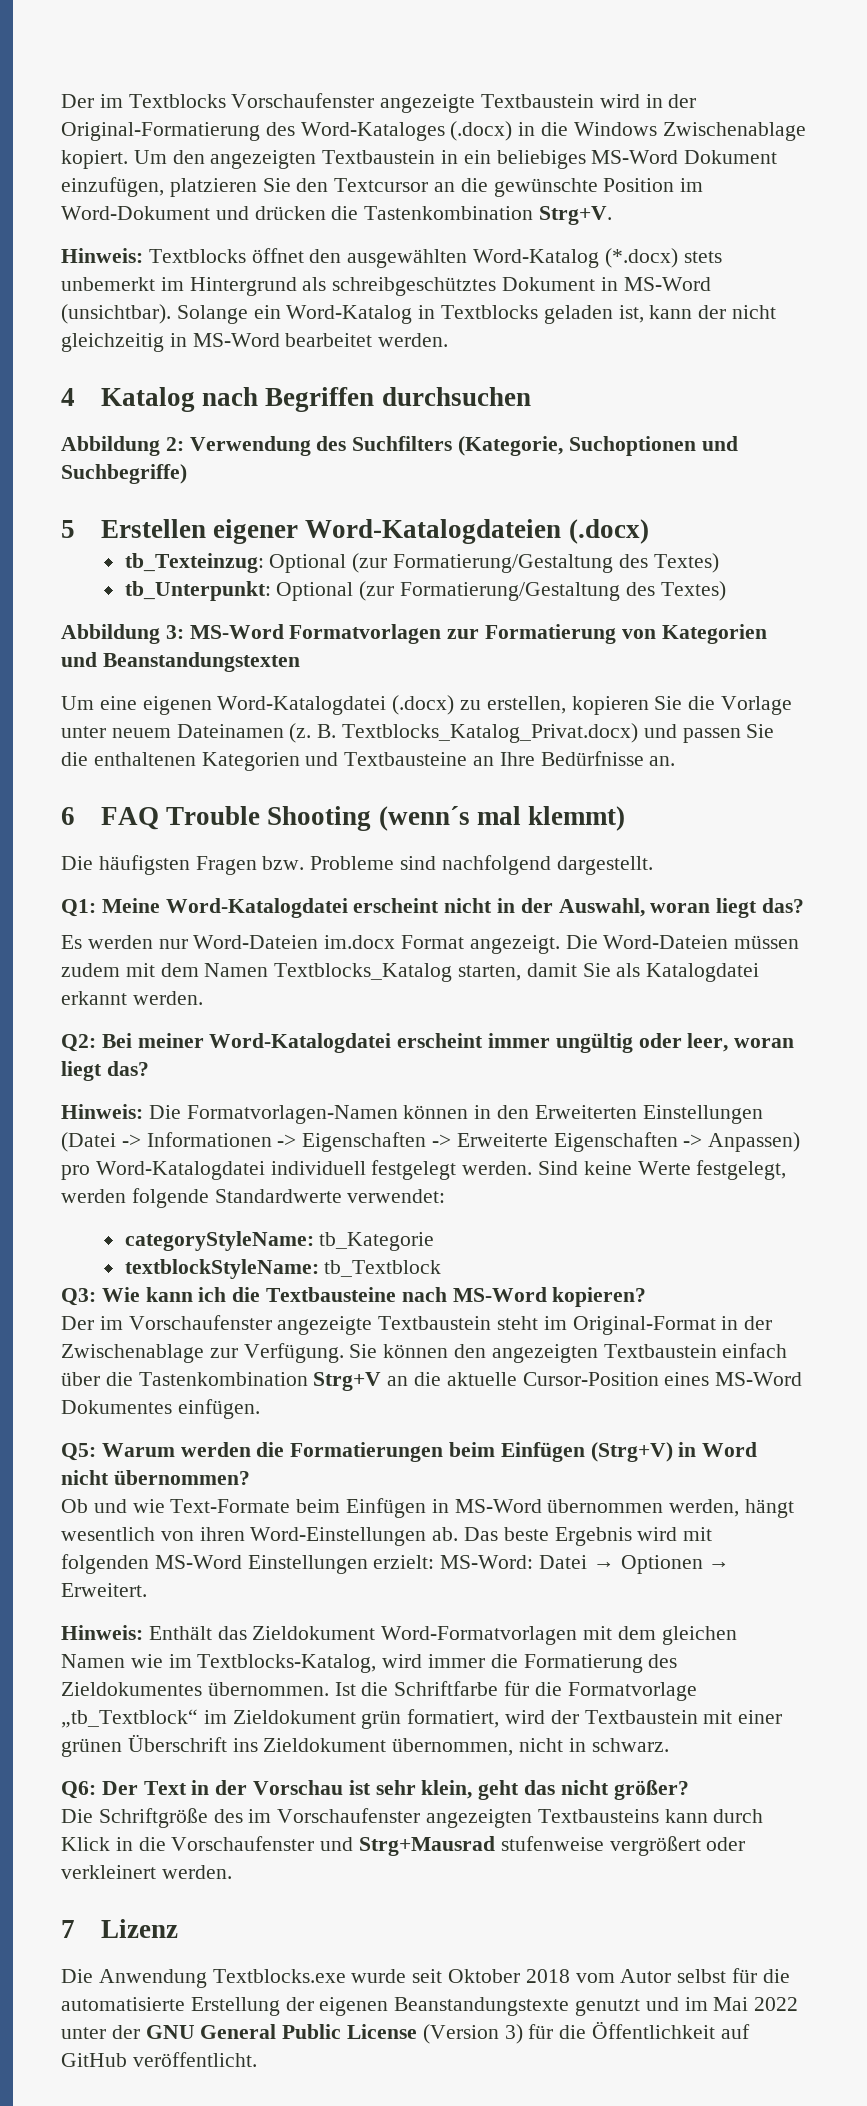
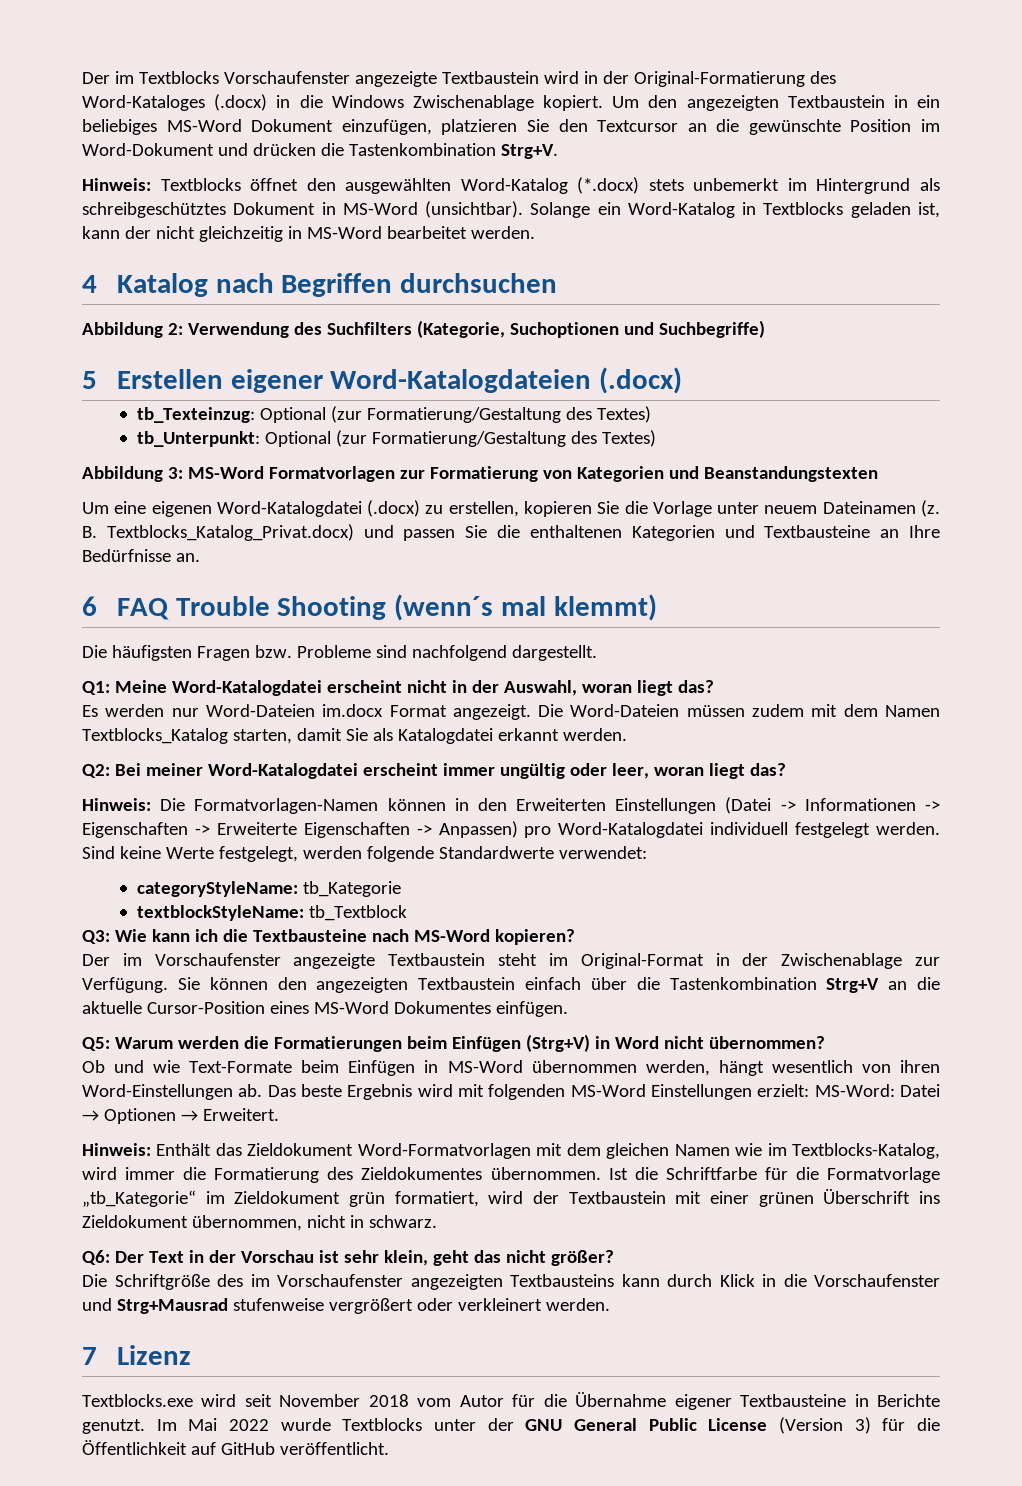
[61,1709,198,1728] „tb_Textblock“ -> [82,1190,196,1207] „tb_Kategorie“
[61,1969,521,1988] Die Anwendung Textblocks.exe wurde seit Oktober -> [82,1394,361,1407] Textblocks.exe wird seit November
[677,1968,790,1983] [61,1997,799,2016] selbst für die automatisierte Erstellung der eigenen Beanstandungstexte genutzt und im Mai 2022 -> [512,1392,940,1410] [82,1418,423,1434] für die Übernahme eigener Textbausteine in Berichte genutzt. Im Mai 2022 wurde Textblocks

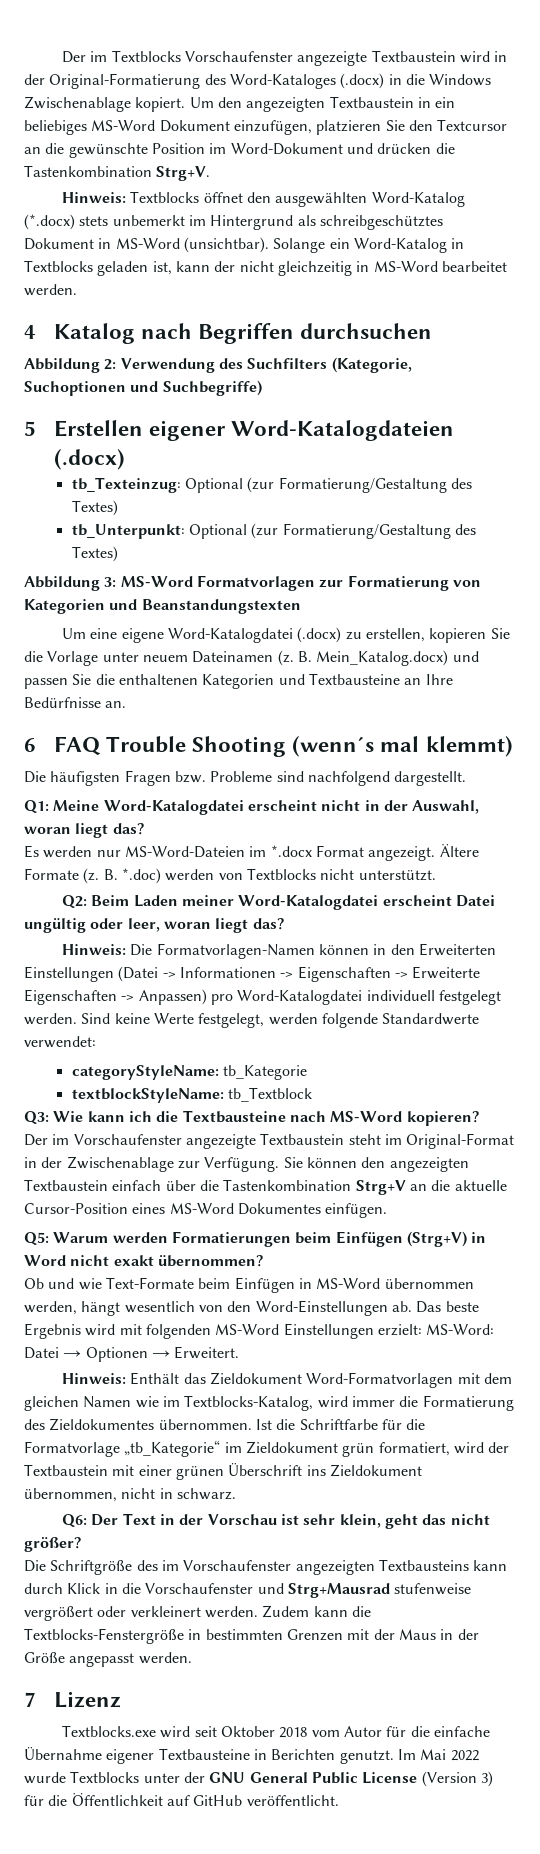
[151,501,212,517] eigenen -> [121,628,164,643] eigene
[106,524,354,541] Textblocks_Katalog_Privat.docx) -> [316,650,449,666] Mein_Katalog.docx)
[205,704,940,720] [82,728,627,744] Word-Dateien im.docx Format angezeigt. Die Word-Dateien müssen zudem mit dem Namen Textblocks_Katalog starten, damit Sie als Katalogdatei erkannt werden. -> [124,844,479,861] [24,868,436,884] MS-Word-Dateien im *.docx Format angezeigt. Ältere Formate (z. B. *.doc) werden von Textblocks nicht unterstützt.
[114,763,141,776] Bei -> [91,895,178,907] Beim Laden
[442,763,495,776] immer -> [455,895,495,907] Datei
[243,1036,269,1049] die -> (168, 1237) none
(704, 1042) none -> [113,1255,154,1266] exakt
[900,1060,941,1073] ihren -> [227,1301,252,1312] den
(610, 1304) none -> [262,1605,371,1618] [24,1628,479,1644] [24,1652,192,1667] Zudem kann die Textblocks-Fenstergröße in bestimmten Grenzen mit der Maus in der Größe angepasst werden.
[279,1394,361,1407] November -> [220,1726,275,1737] Oktober
(567, 1400) none -> [433,1726,490,1737] einfache
[876,1394,940,1407] Berichte -> [271,1749,336,1760] Berichten

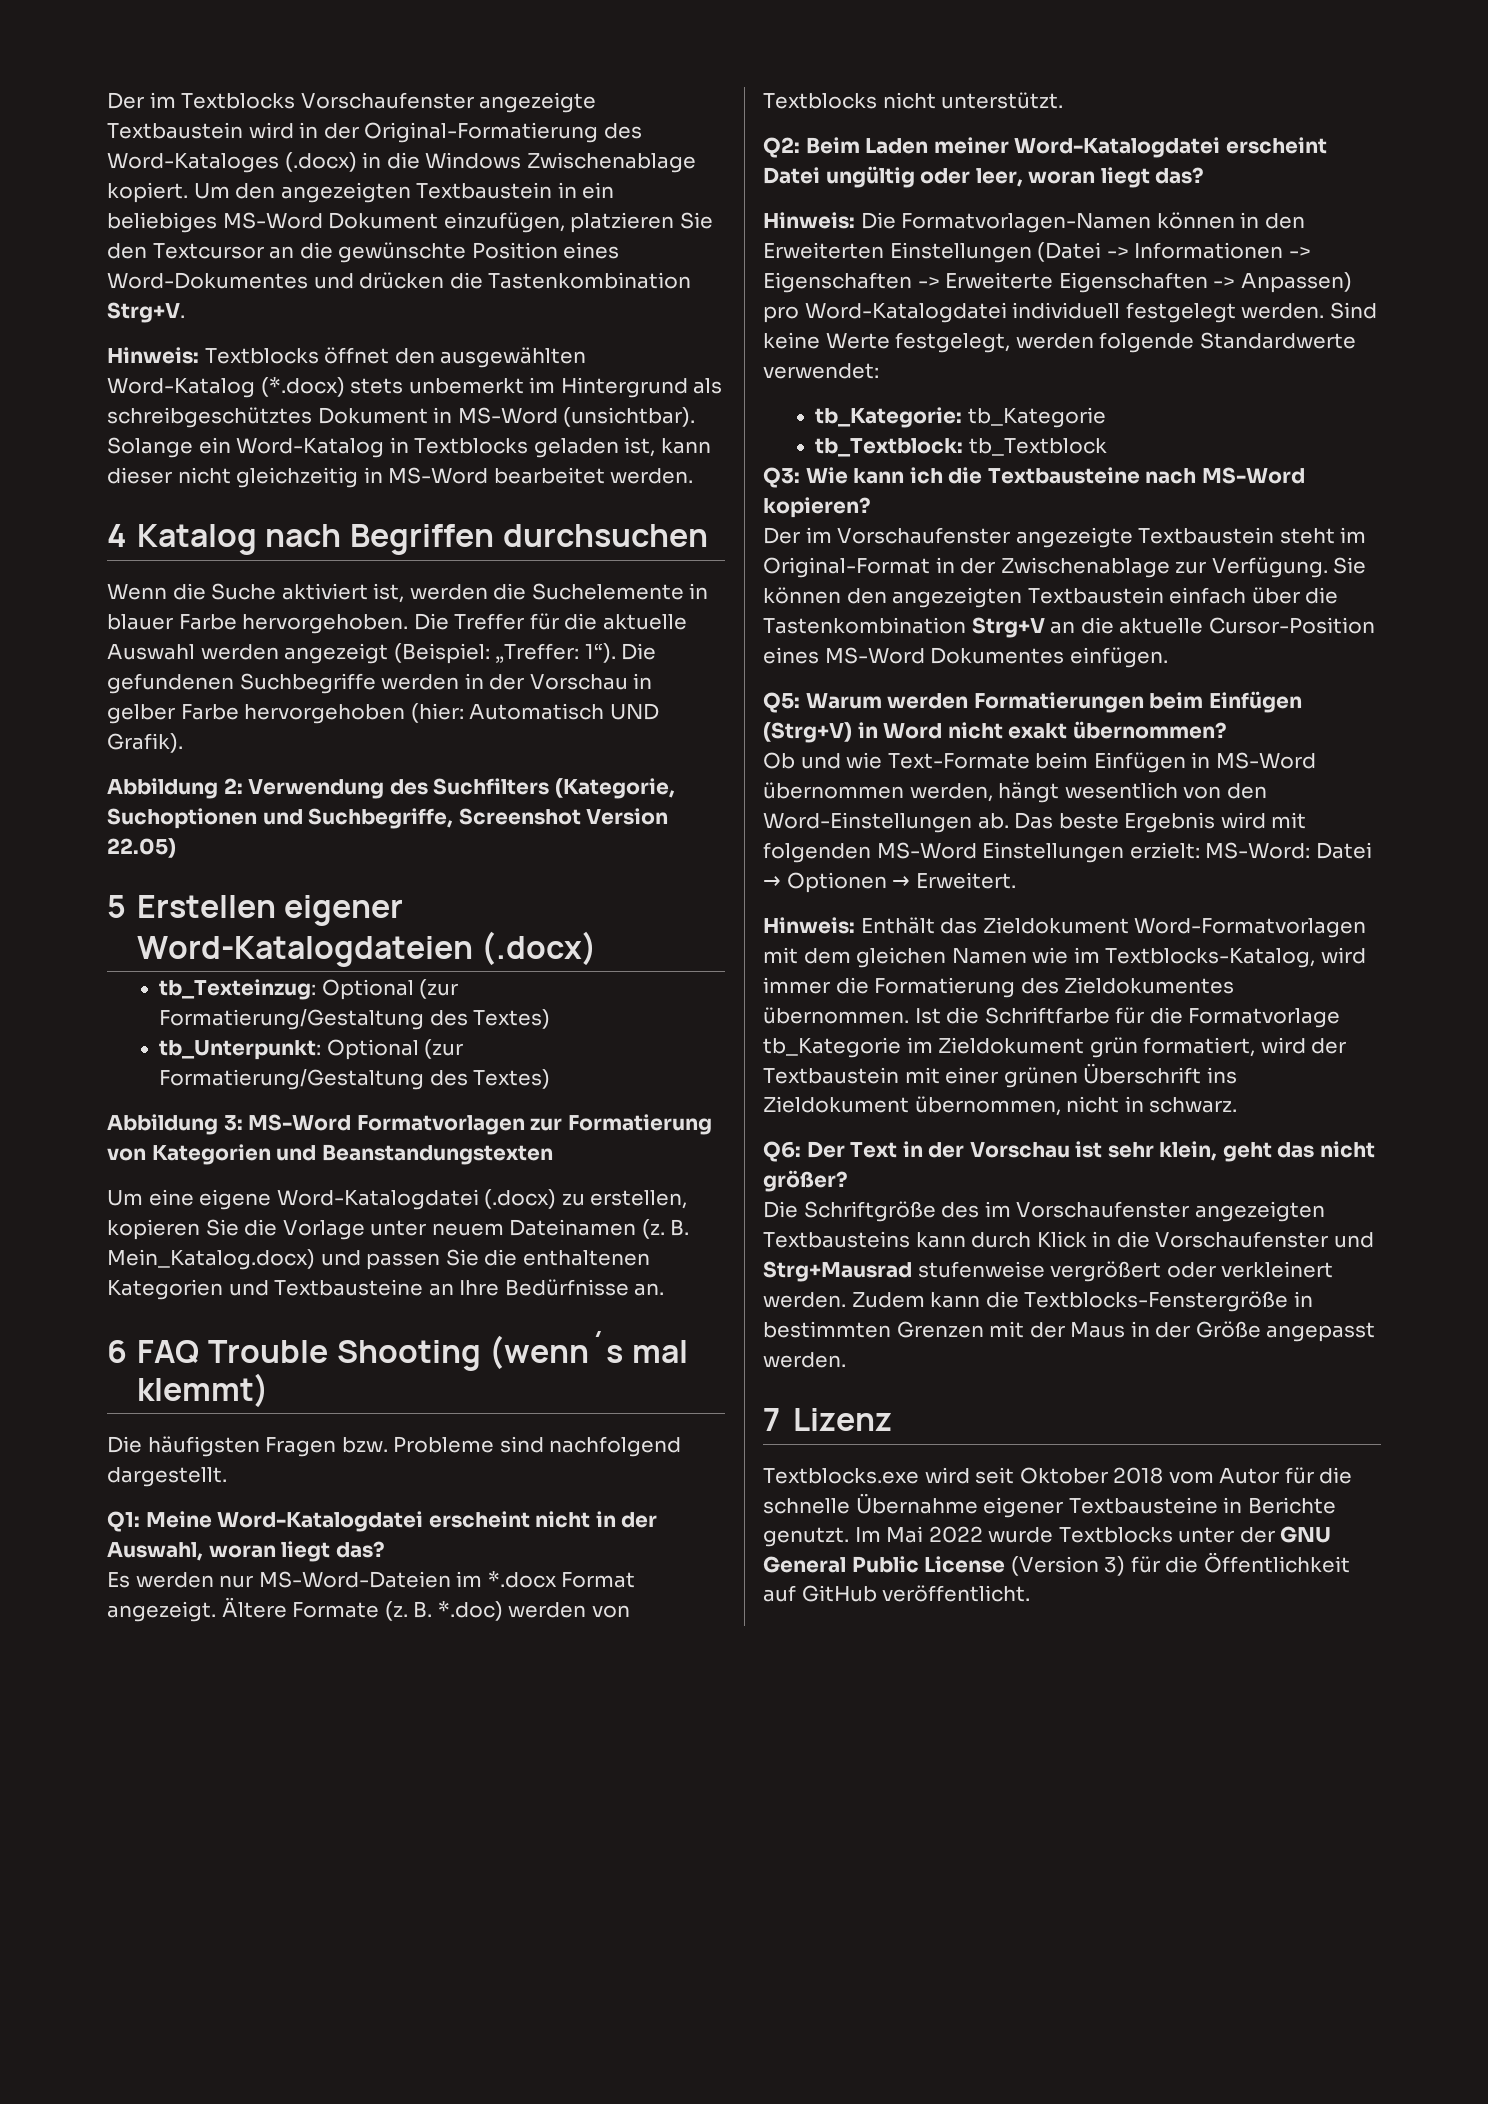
[209,143,343,155] im Word-Dokument -> [563,242,620,259] [107,272,308,289] eines Word-Dokumentes
[214,261,236,272] der -> [107,467,172,484] dieser
(433, 331) none -> [107,583,709,603] [107,613,687,634] [107,643,657,664] [107,673,653,694] [107,703,659,724] [107,733,183,753] // Wenn die Suche aktiviert ist, werden die Suchelemente in blauer Farbe hervorgehoben. Die Treffer für die aktuelle Auswahl werden angezeigt (Beispiel: „Treffer: 1“). Die gefundenen Suchbegriffe werden in der Vorschau in gelber Farbe hervorgehoben (hier: Automatisch UND Grafik).
[162,380,262,396] Suchbegriffe) -> [308,808,669,829] [107,838,176,858] Suchbegriffe, Screenshot Version 22.05)
[71,1065,219,1080] categoryStyleName: -> [815,407,963,428] tb_Kategorie:
[71,1088,224,1103] textblockStyleName: -> [815,438,964,457] tb_Textblock:
[124,1440,221,1457] „tb_Kategorie“ -> [763,1037,901,1058] tb_Kategorie
[433,1726,490,1737] einfache -> [763,1498,850,1514] schnelle
[271,1749,336,1760] Berichten -> [1247,1497,1336,1514] Berichte

